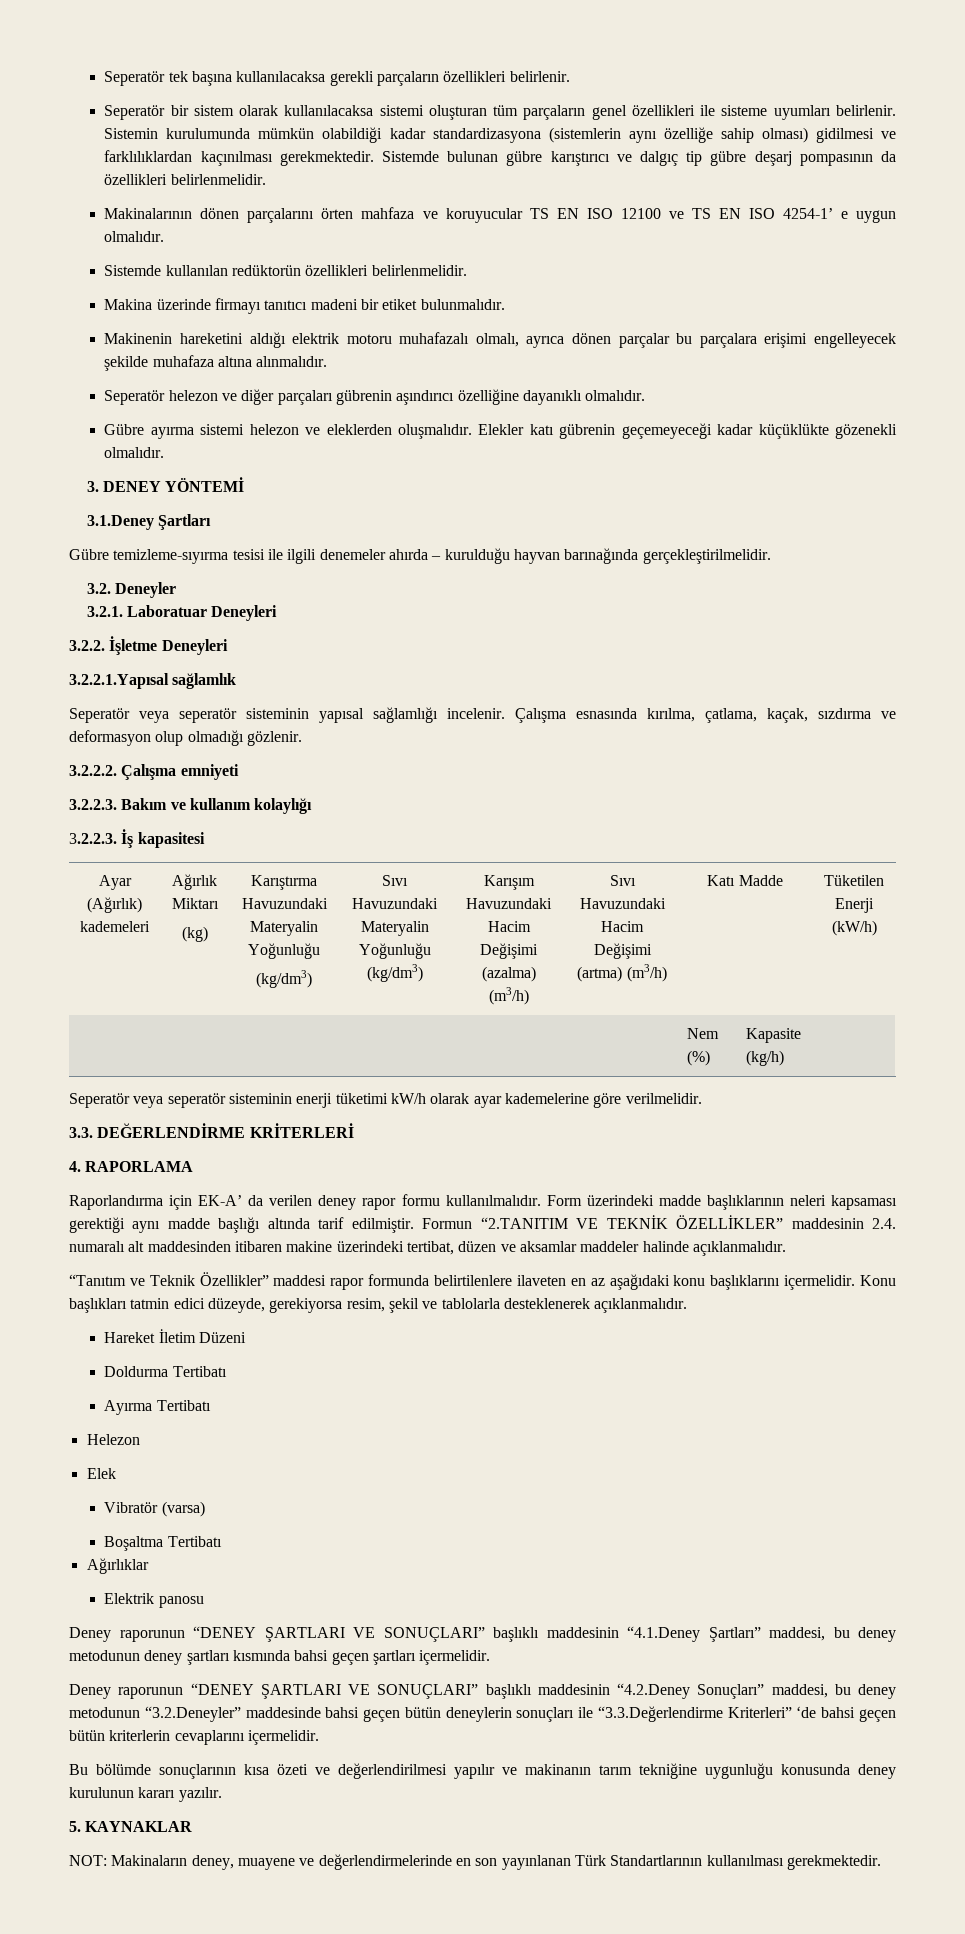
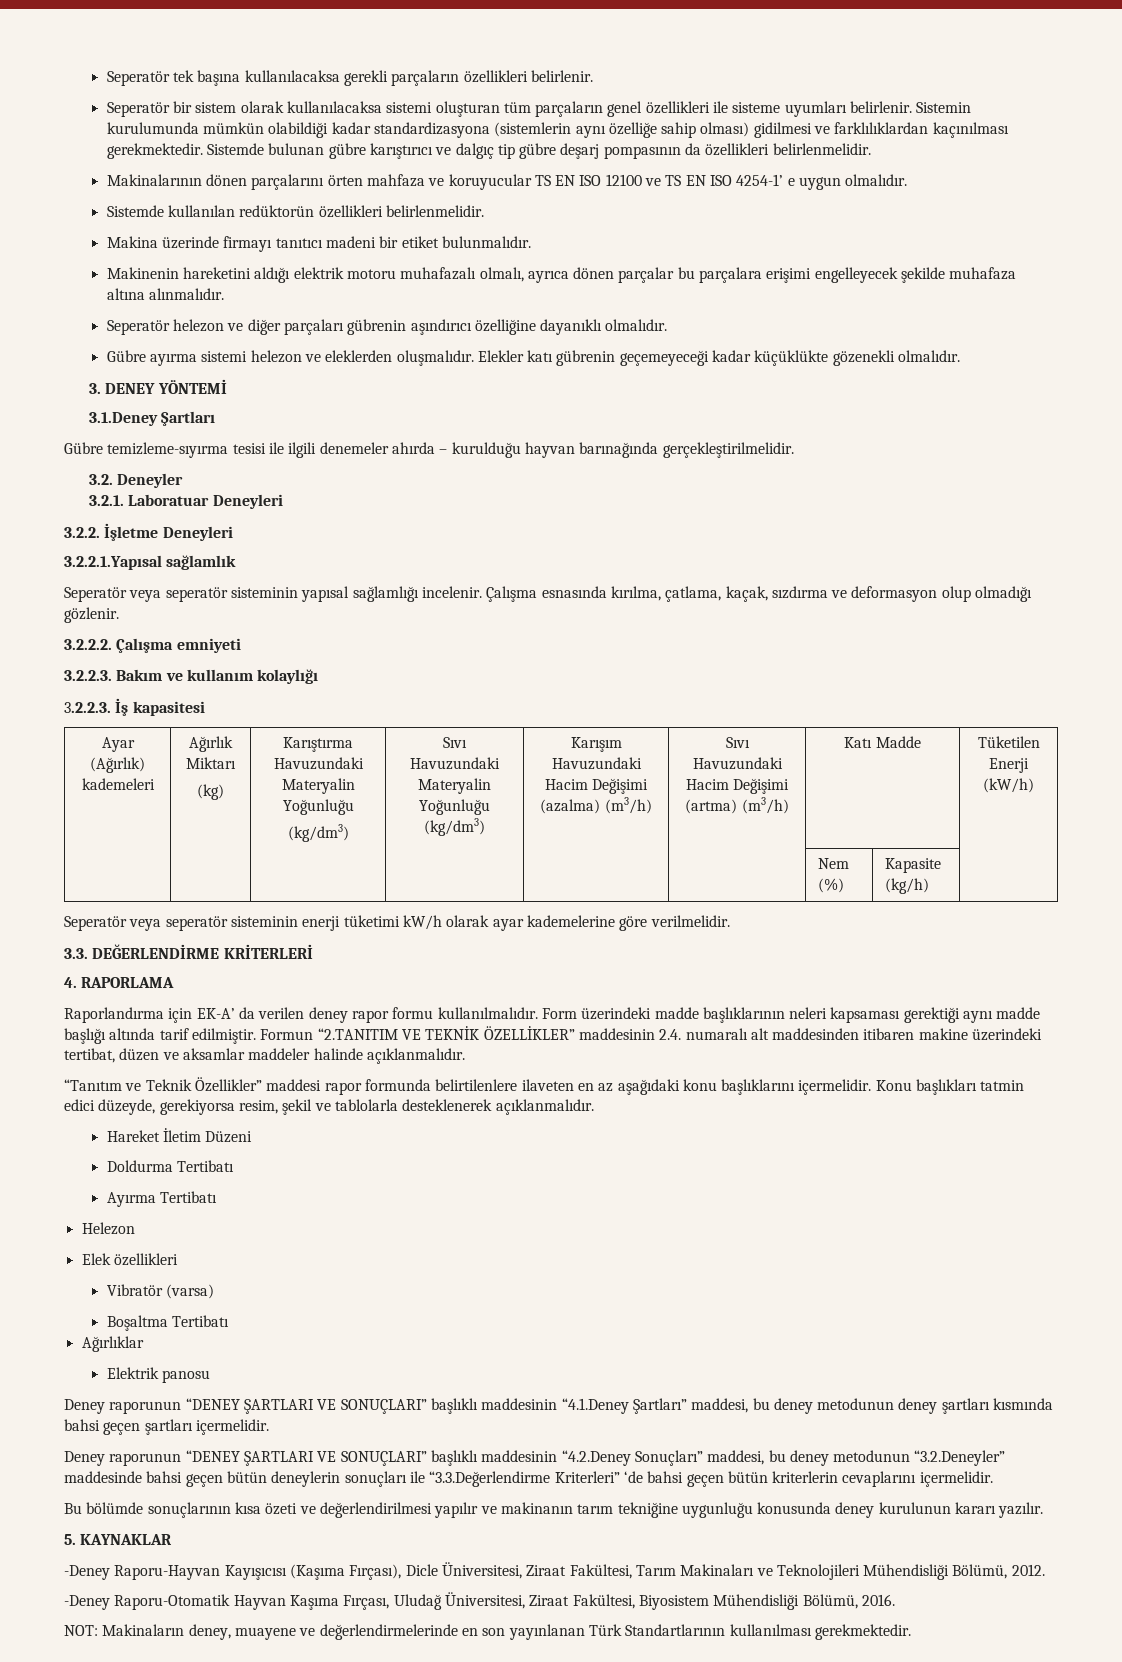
(116, 1473) none -> [113,1253,178,1266] özellikleri
(193, 1826) none -> [64,1562,1045,1580] [64,1592,895,1610] // -Deney Raporu-Hayvan Kayışıcısı (Kaşıma Fırçası), Dicle Üniversitesi, Ziraat Fakültesi, Tarım Makinaları ve Teknolojileri Mühendisliği Bölümü, 2012. // -Deney Raporu-Otomatik Hayvan Kaşıma Fırçası, Uludağ Üniversitesi, Ziraat Fakültesi, Biyosistem Mühendisliği Bölümü, 2016.

